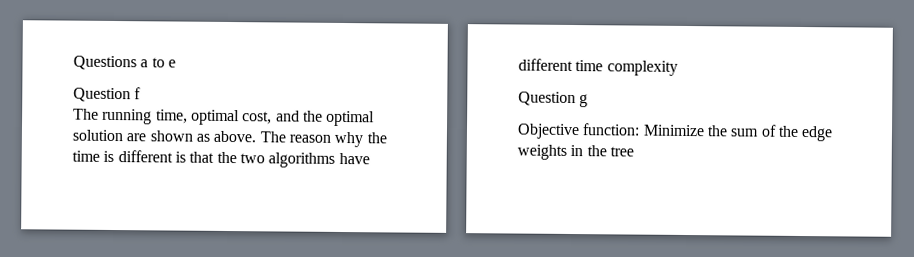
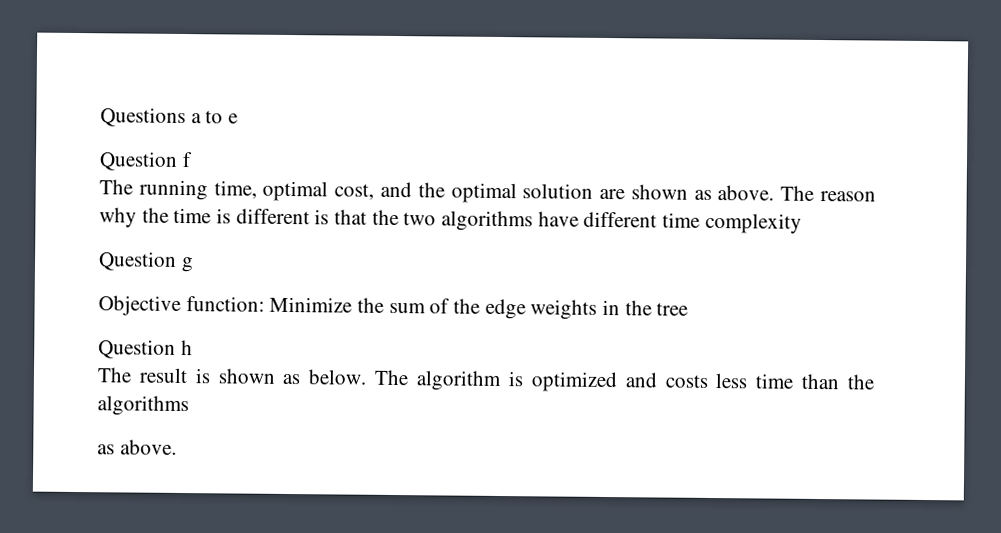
(634, 151) none -> [98,339,193,359] [97,367,874,393] [97,395,189,417] [97,439,177,455] // Question h // The result is shown as below. The algorithm is optimized and costs less time than the algorithms // as above.

